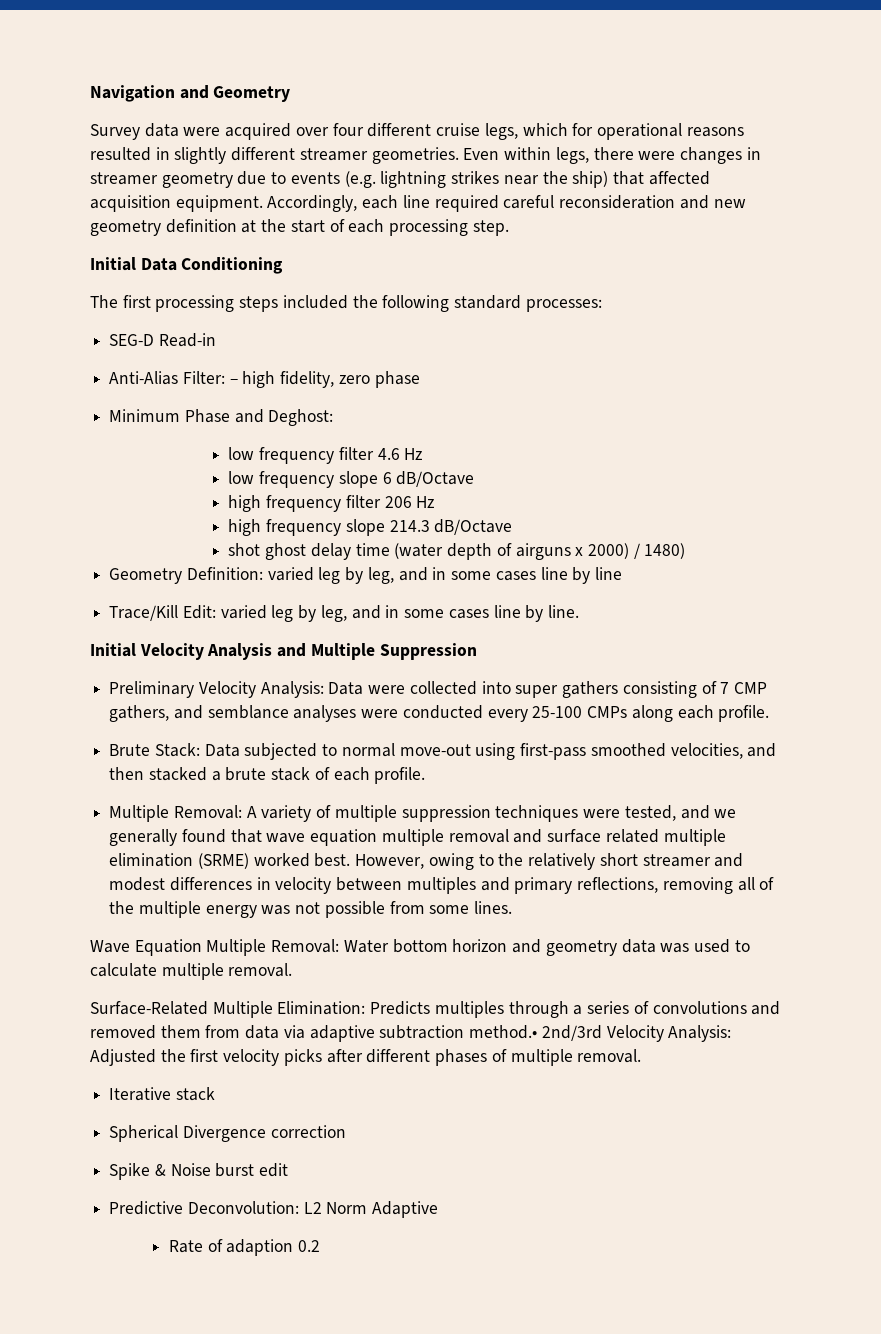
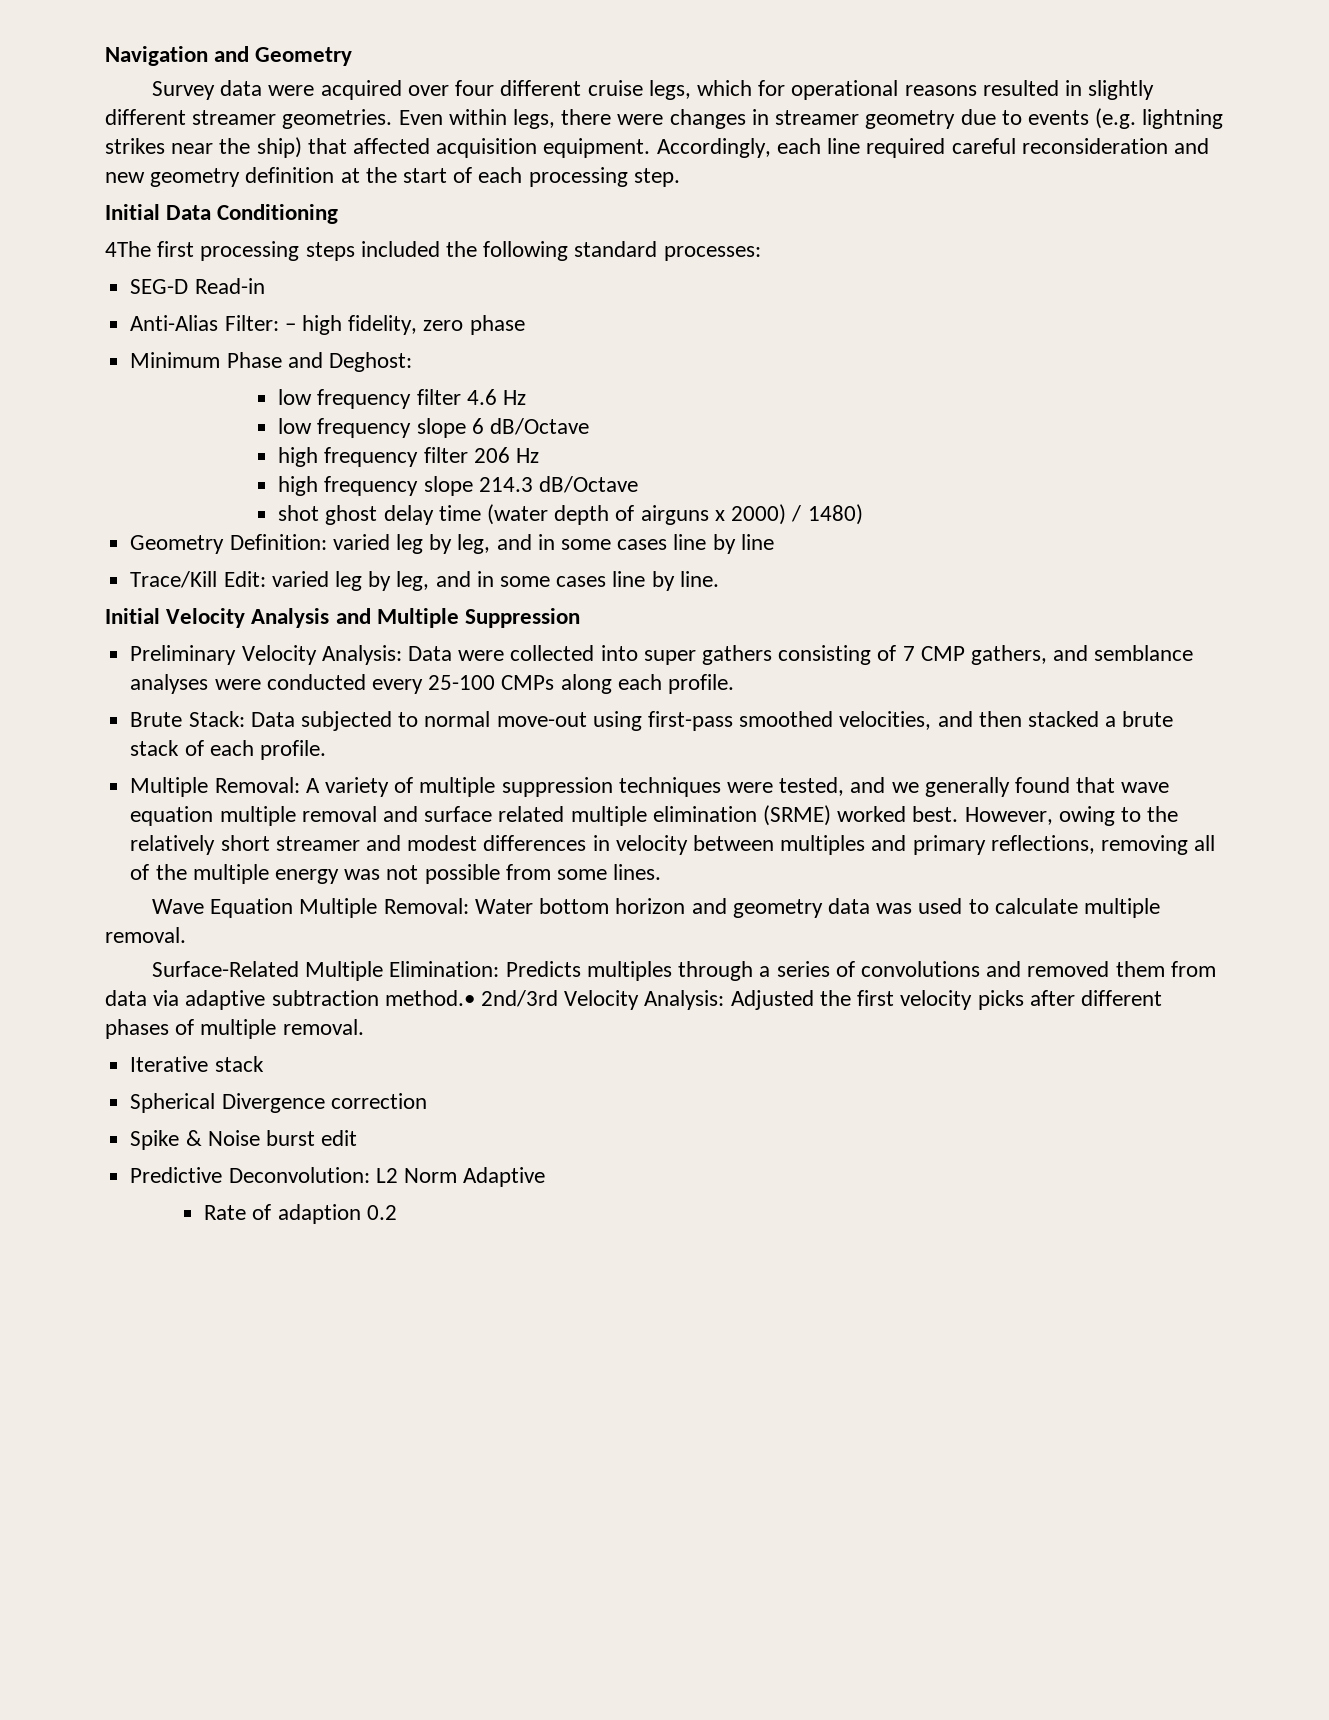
[90,295,118,308] The -> [105,241,151,257] 4The

